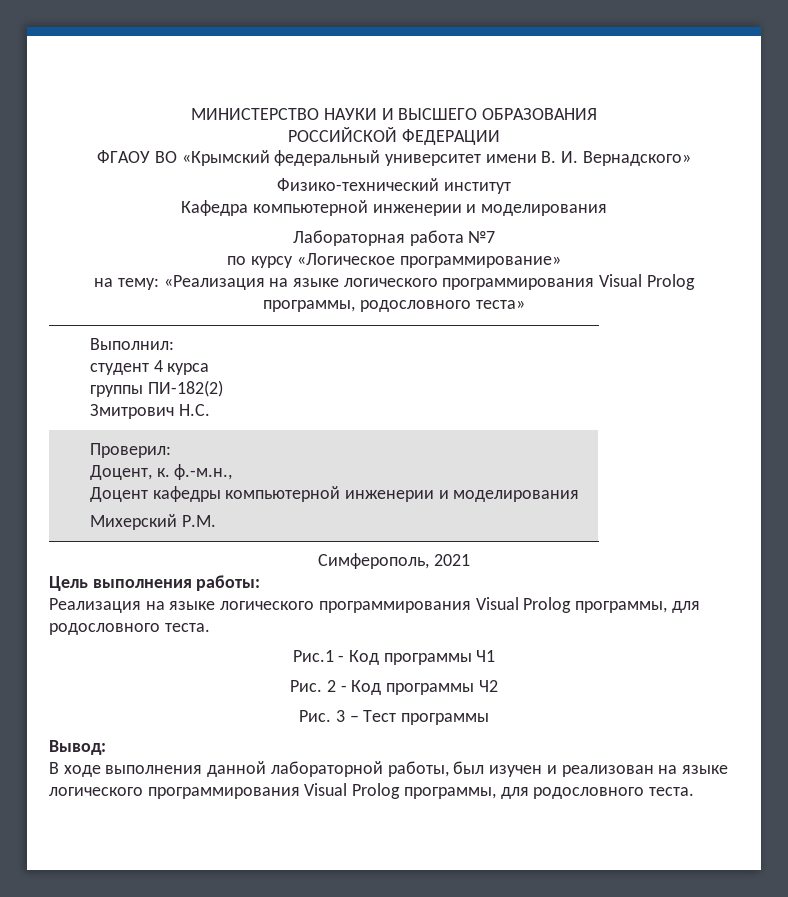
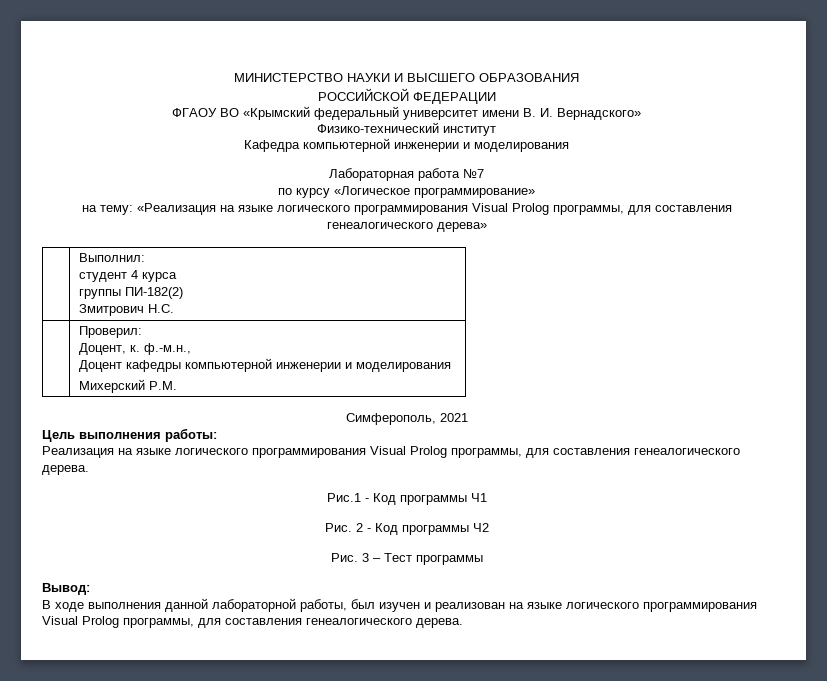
[360,300,525,312] родословного теста» -> [627,205,732,215] [326,222,487,232] для составления генеалогического дерева»
[49,623,210,635] родословного теста. -> [553,448,740,455] [42,465,89,475] составления генеалогического дерева.
[533,787,695,799] родословного теста. -> [225,618,463,628] составления генеалогического дерева.

